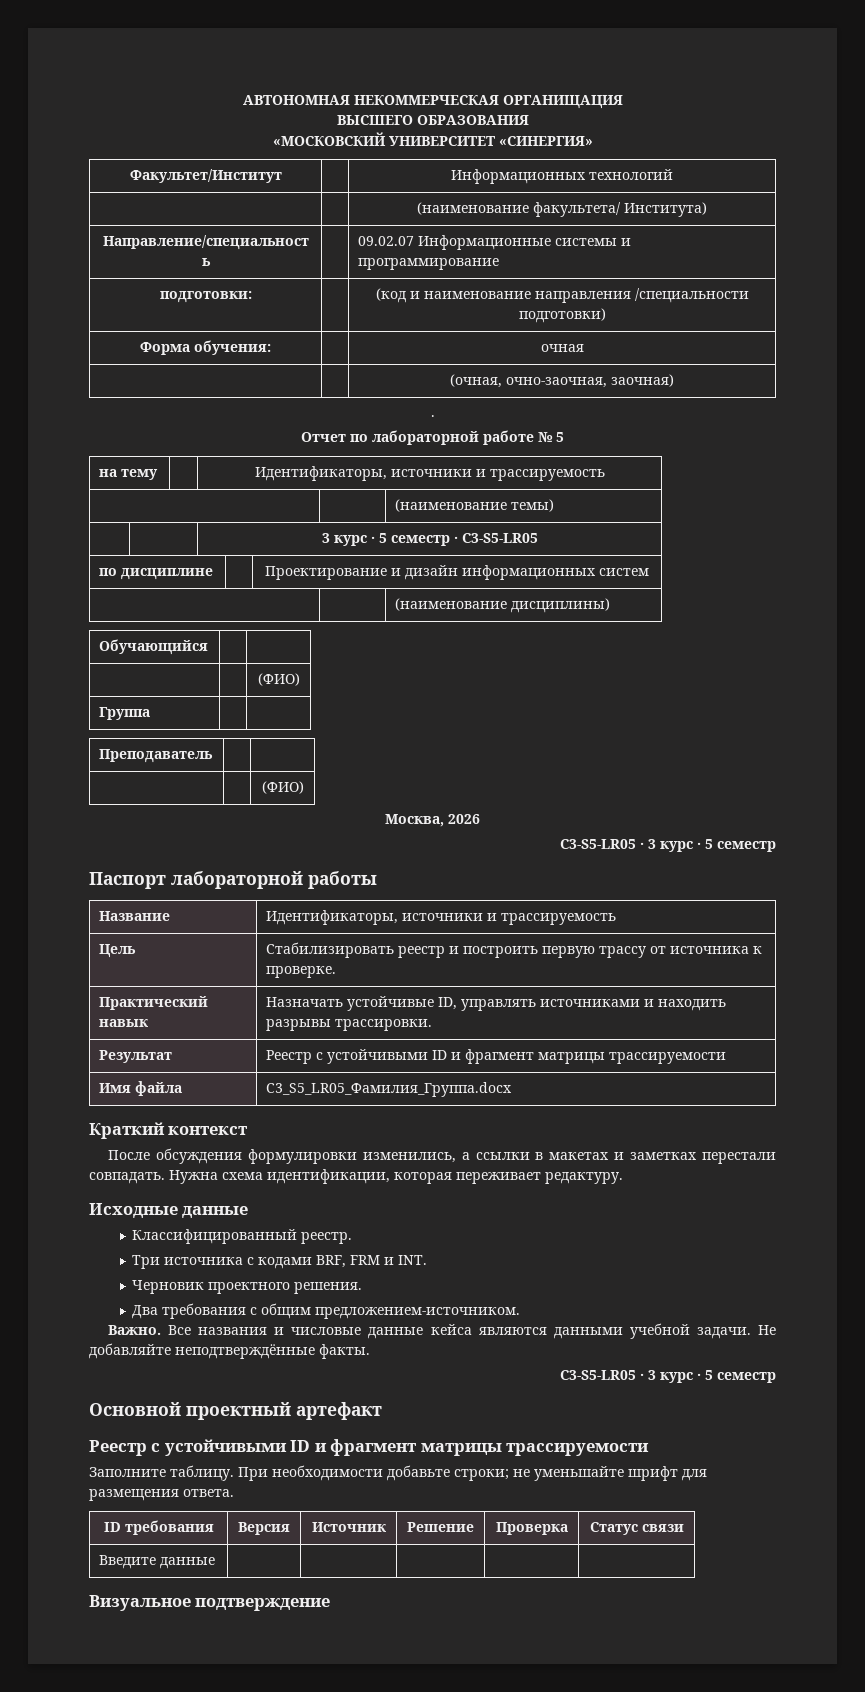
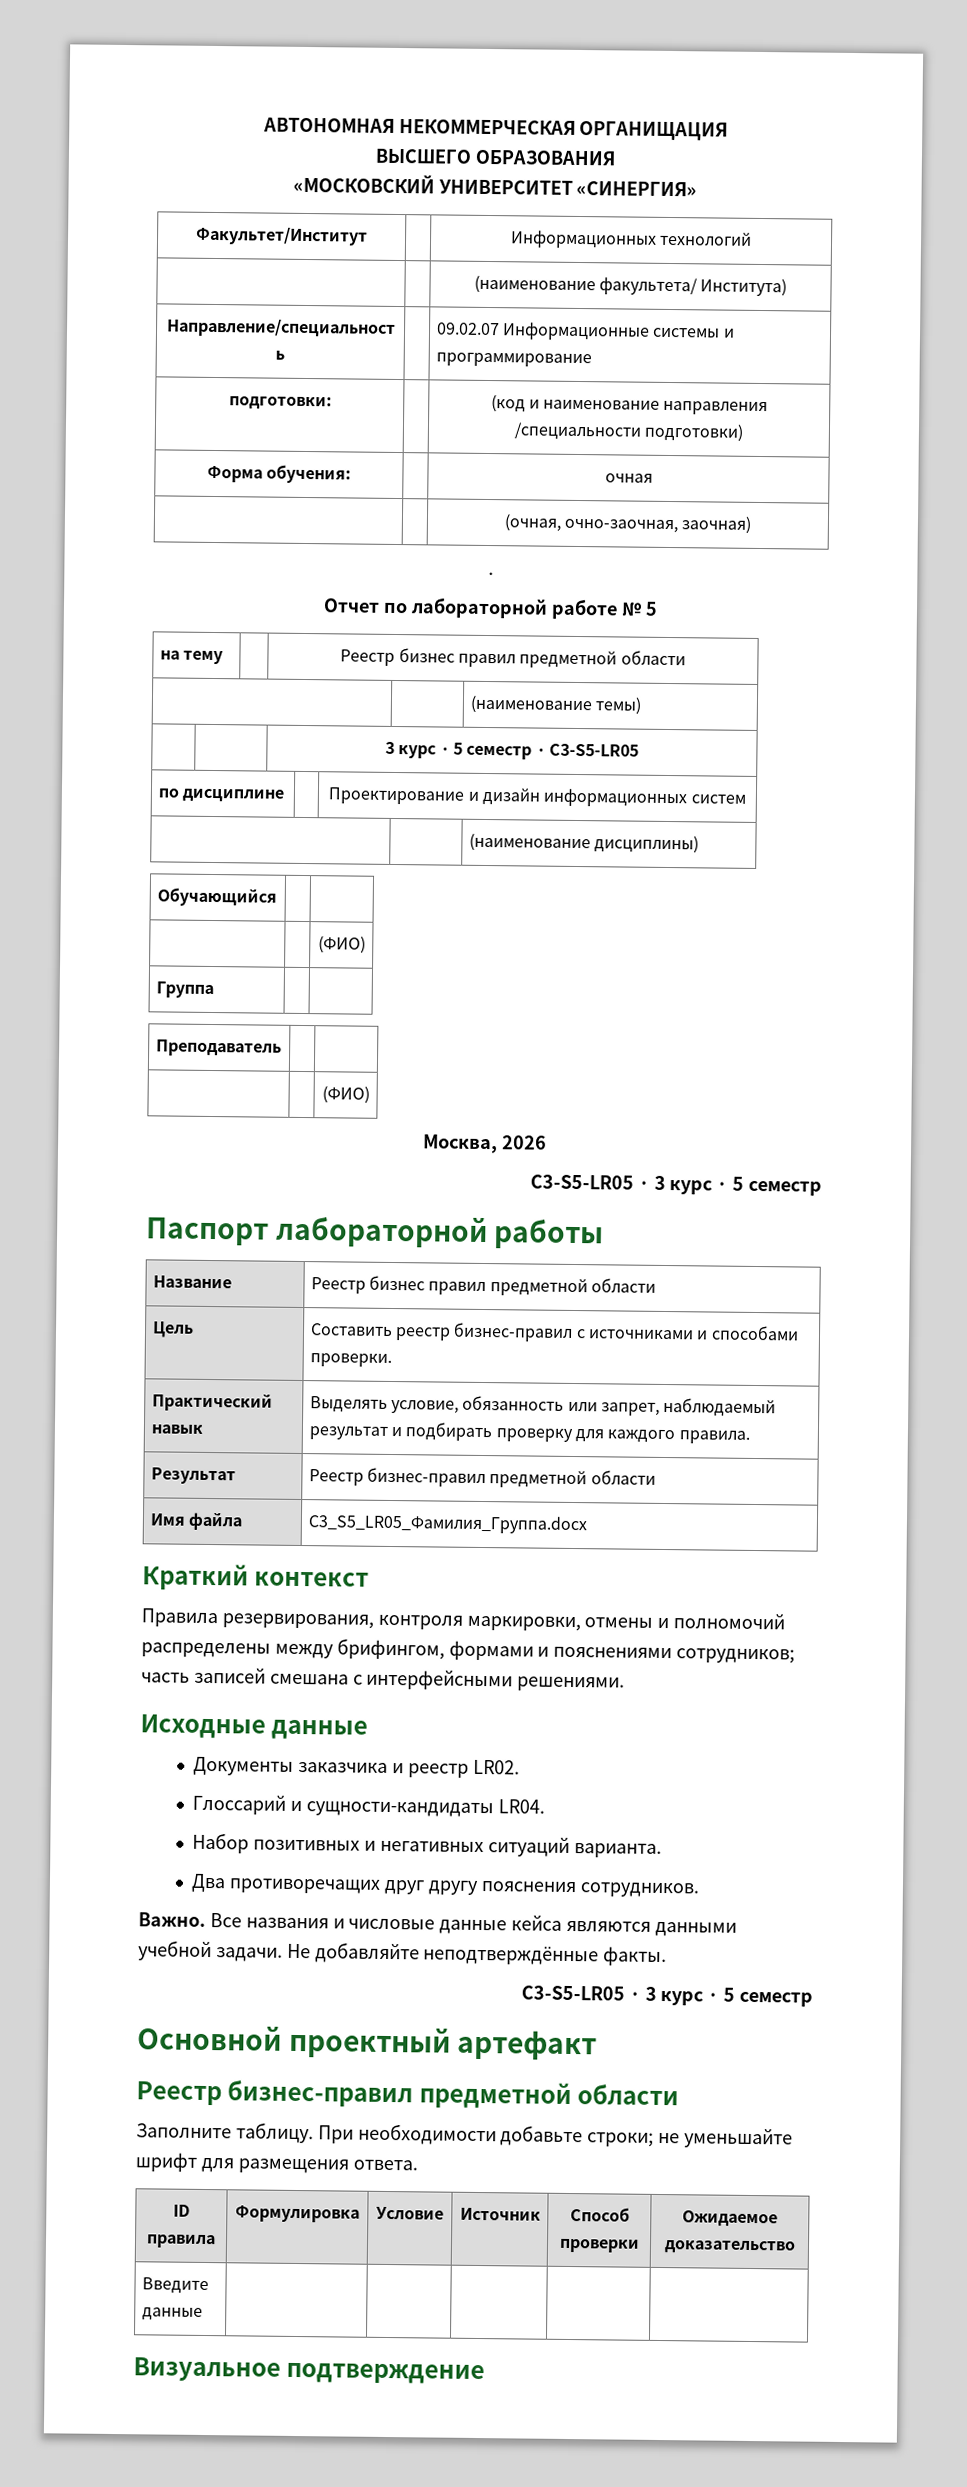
[254,466,605,481] Идентификаторы, источники и трассируемость -> [340,648,686,669] Реестр бизнес правил предметной области
[266,910,617,925] [99,944,137,958] [266,942,763,958] [266,966,337,978] [99,996,209,1010] [99,1019,149,1027] [266,996,727,1011] [266,1019,433,1031] [99,1050,173,1063] [266,1049,727,1064] Идентификаторы, источники и трассируемость // Цель | Стабилизировать реестр и построить первую трассу от источника к проверке. // Практический навык | Назначать устойчивые ID, управлять источниками и находить разрывы трассировки. // Результат | Реестр с устойчивыми ID и фрагмент матрицы трассируемости -> [310,1275,657,1297] [151,1321,194,1338] [309,1322,799,1342] [309,1353,392,1367] [151,1393,273,1412] [150,1424,203,1434] [309,1395,777,1418] [308,1422,750,1444] [150,1467,236,1485] [308,1467,656,1489] Реестр бизнес правил предметной области // Цель | Составить реестр бизнес-правил с источниками и способами проверки. // Практический навык | Выделять условие, обязанность или запрет, наблюдаемый результат и подбирать проверку для каждого правила. // Результат | Реестр бизнес-правил предметной области
[107,1148,777,1164] [89,1169,623,1184] [89,1203,249,1218] [132,1229,353,1244] [132,1255,428,1269] [132,1280,363,1294] [132,1303,521,1319] После обсуждения формулировки изменились, а ссылки в макетах и заметках перестали совпадать. Нужна схема идентификации, которая переживает редактуру. // Исходные данные // Классифицированный реестр. // Три источника с кодами BRF, FRM и INT. // Черновик проектного решения. // Два требования с общим предложением-источником. -> [141,1608,786,1632] [141,1638,796,1664] [141,1666,626,1692] [140,1714,369,1740] [193,1756,520,1778] [192,1793,546,1818] [192,1832,662,1858] [191,1873,699,1898] Правила резервирования, контроля маркировки, отмены и полномочий распределены между брифингом, формами и пояснениями сотрудников; часть записей смешана с интерфейсными решениями. // Исходные данные // Документы заказчика и реестр LR02. // Глоссарий и сущности-кандидаты LR04. // Набор позитивных и негативных ситуаций варианта. // Два противоречащих друг другу пояснения сотрудников.
[151,1439,650,1456] с устойчивыми ID и фрагмент матрицы трассируемости -> [227,2079,680,2110] бизнес-правил предметной области
[124,1520,214,1535] [238,1522,290,1535] [311,1522,386,1532] [407,1522,474,1532] [495,1522,568,1535] [589,1522,684,1535] требования | Версия | Источник | Решение | Проверка | Статус связи -> [146,2234,216,2249] [235,2205,360,2223] [376,2206,444,2220] [459,2207,541,2221] [569,2207,630,2222] [558,2238,640,2253] [682,2210,778,2228] [663,2240,796,2255] правила | Формулировка | Условие | Источник | Способ проверки | Ожидаемое доказательство

